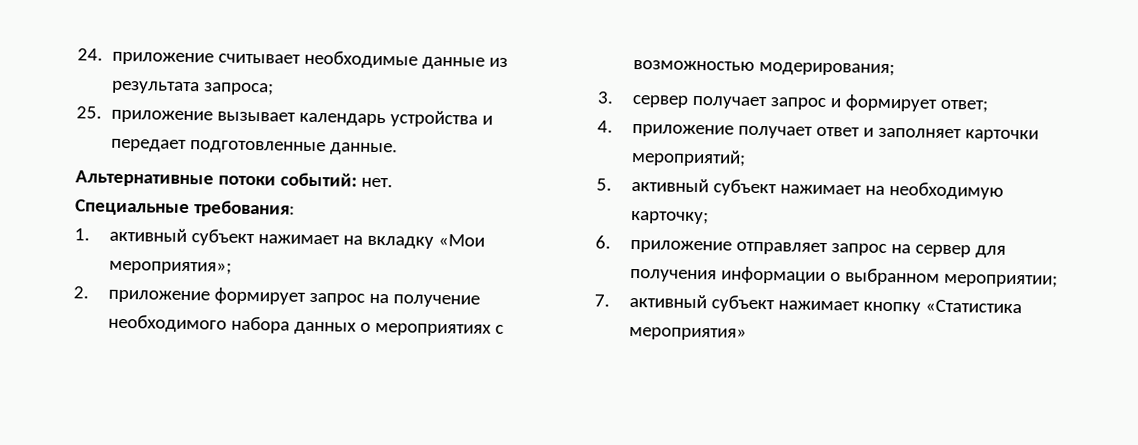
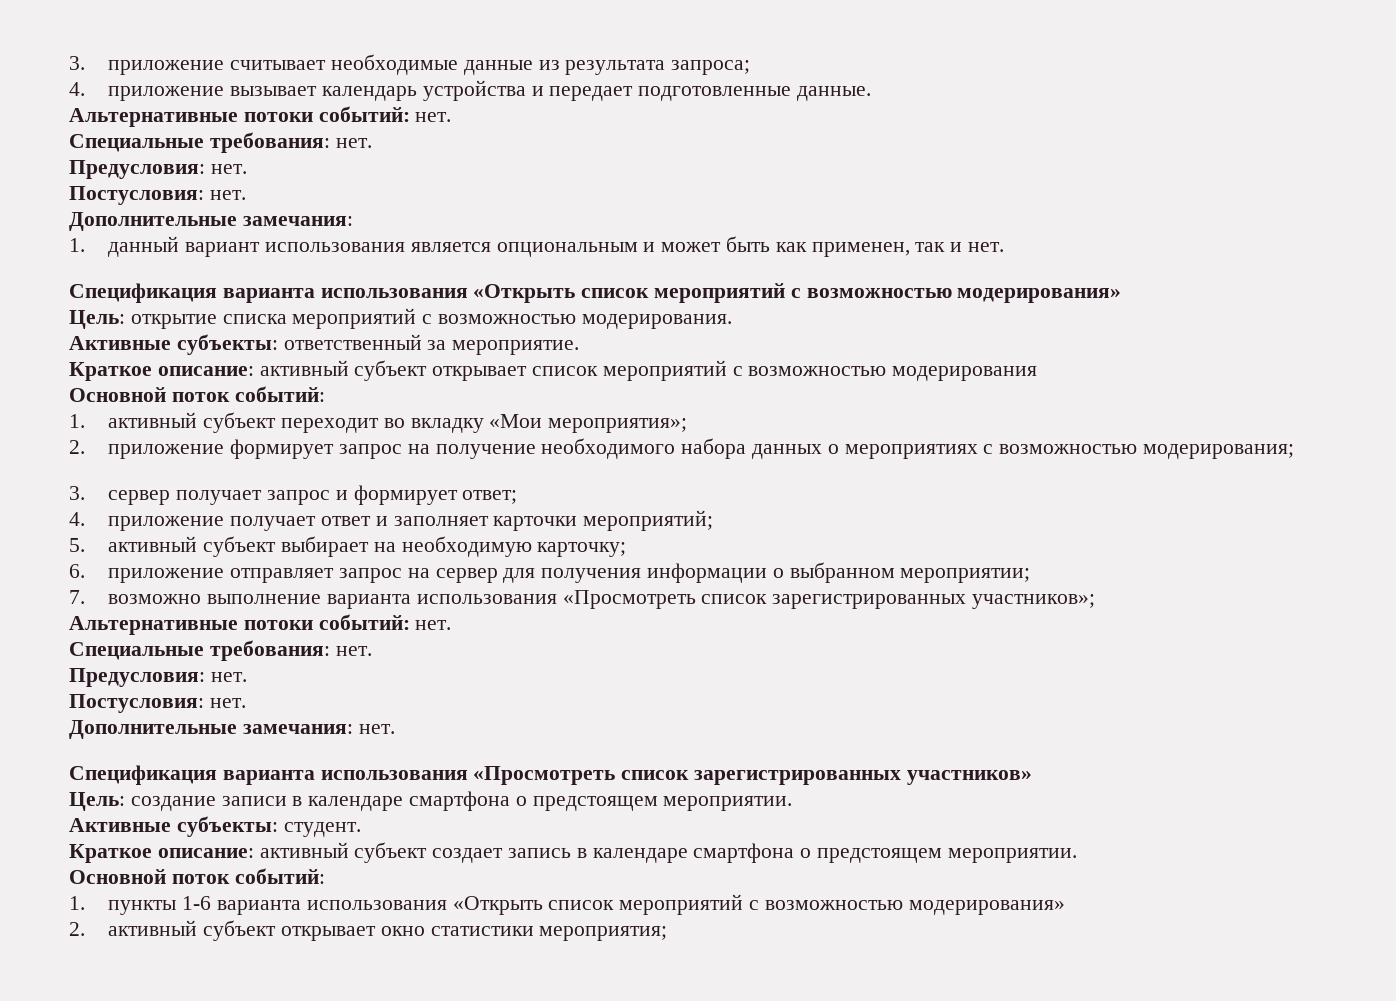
[77,48,103,61] 24. -> [69,56,85,70] 3.
[76,106,102,119] 25. -> [69,82,85,96] 4.
(295, 209) none -> [335,138,372,148] [69,160,247,179] [69,186,246,205] [69,212,353,231] [69,236,1005,257] [69,283,1122,303] [69,308,732,329] [69,334,580,355] [69,360,1038,381] [69,386,325,402] нет. // Предусловия: нет. // Постусловия: нет. // Дополнительные замечания: // 1. данный вариант использования является опциональным и может быть как применен, так и нет. // Спецификация варианта использования «Открыть список мероприятий с возможностью модерирования» // Цель: открытие списка мероприятий с возможностью модерирования. // Активные субъекты: ответственный за мероприятие. // Краткое описание: активный субъект открывает список мероприятий с возможностью модерирования // Основной поток событий:
[258,234,364,245] нажимает на -> [281,418,405,433] переходит во
[780,184,863,195] нажимает -> [281,536,370,557] выбирает
[629,293,1023,315] [629,326,748,341] активный субъект нажимает кнопку «Статистика мероприятия» -> [108,590,1096,609] [69,614,452,635] [69,640,372,661] [69,668,247,687] [69,694,246,713] [69,720,395,739] [69,765,1032,785] [69,791,793,811] [69,816,361,837] [69,842,1077,863] [69,868,325,884] [69,894,1065,915] [69,920,668,941] возможно выполнение варианта использования «Просмотреть список зарегистрированных участников»; // Альтернативные потоки событий: нет. // Специальные требования: нет. // Предусловия: нет. // Постусловия: нет. // Дополнительные замечания: нет. // Спецификация варианта использования «Просмотреть список зарегистрированных участников» // Цель: создание записи в календаре смартфона о предстоящем мероприятии. // Активные субъекты: студент. // Краткое описание: активный субъект создает запись в календаре смартфона о предстоящем мероприятии. // Основной поток событий: // 1. пункты 1-6 варианта использования «Открыть список мероприятий с возможностью модерирования» // 2. активный субъект открывает окно статистики мероприятия;

